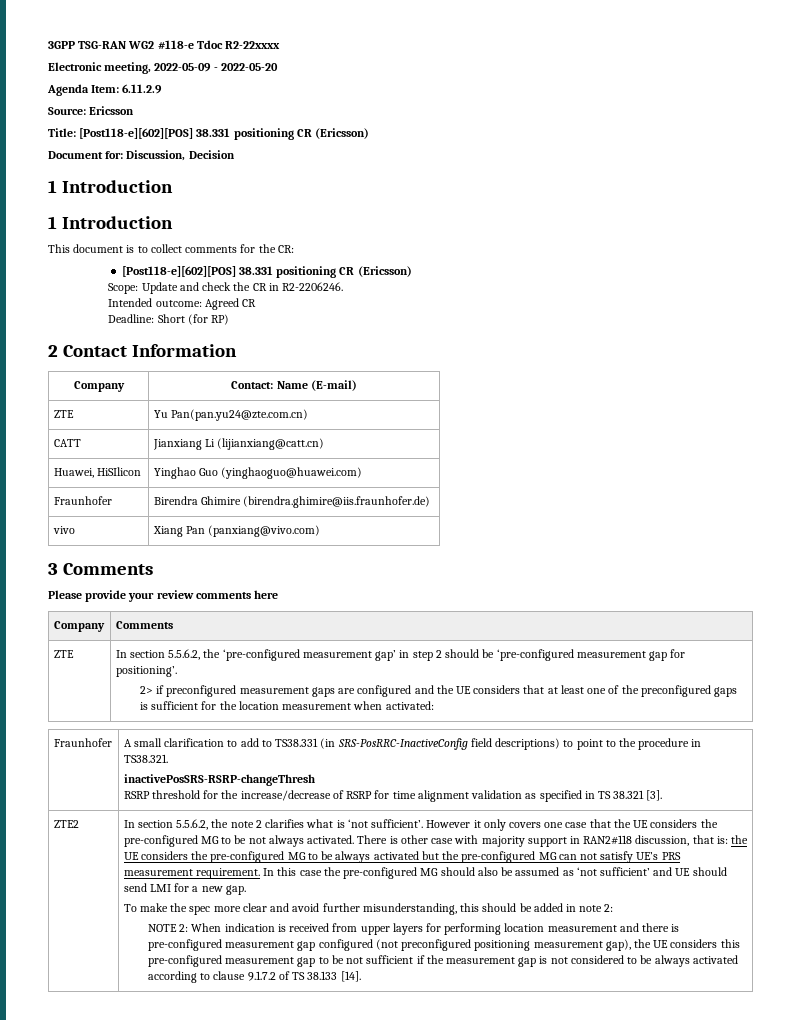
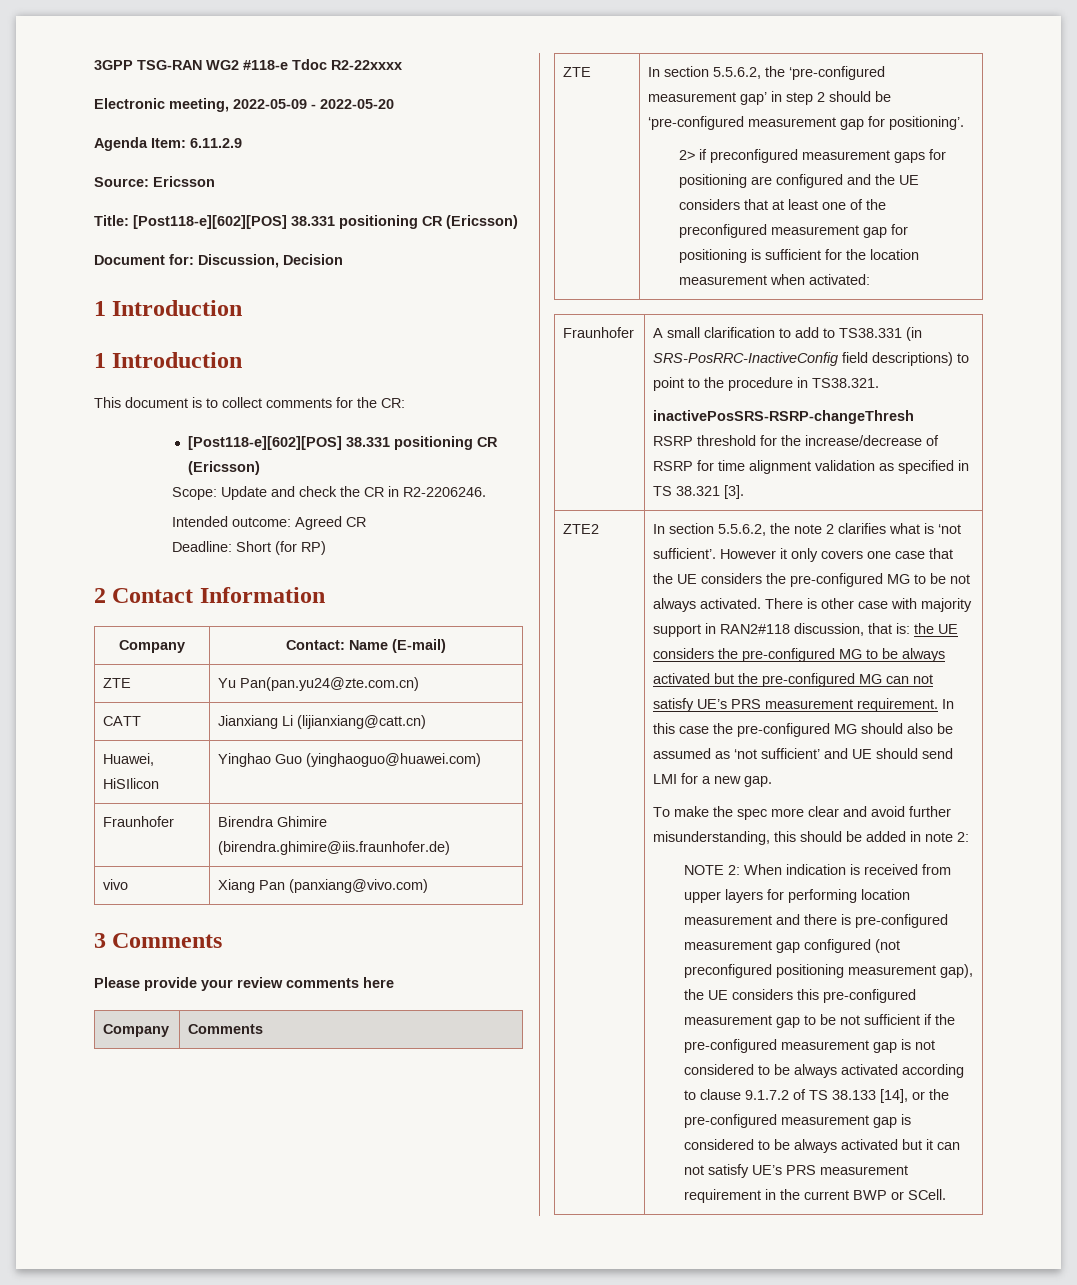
(335, 692) none -> [929,149,947,160] [679,174,748,188] for positioning
[714,687,738,697] gaps -> [771,224,909,238] [679,249,748,263] measurement gap for positioning
(444, 959) none -> [684,1039,778,1053] pre-configured
[340,971,361,982] [14]. -> [880,1089,950,1103] [684,1114,912,1128] [684,1139,961,1153] [684,1164,909,1178] [684,1189,947,1203] [14], or the pre-configured measurement gap is considered to be always activated but it can not satisfy UE’s PRS measurement requirement in the current BWP or SCell.

